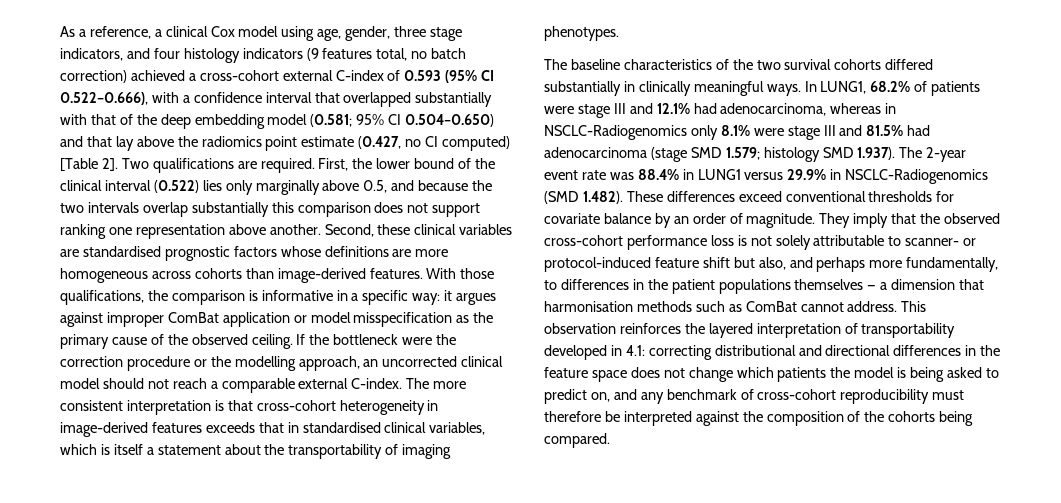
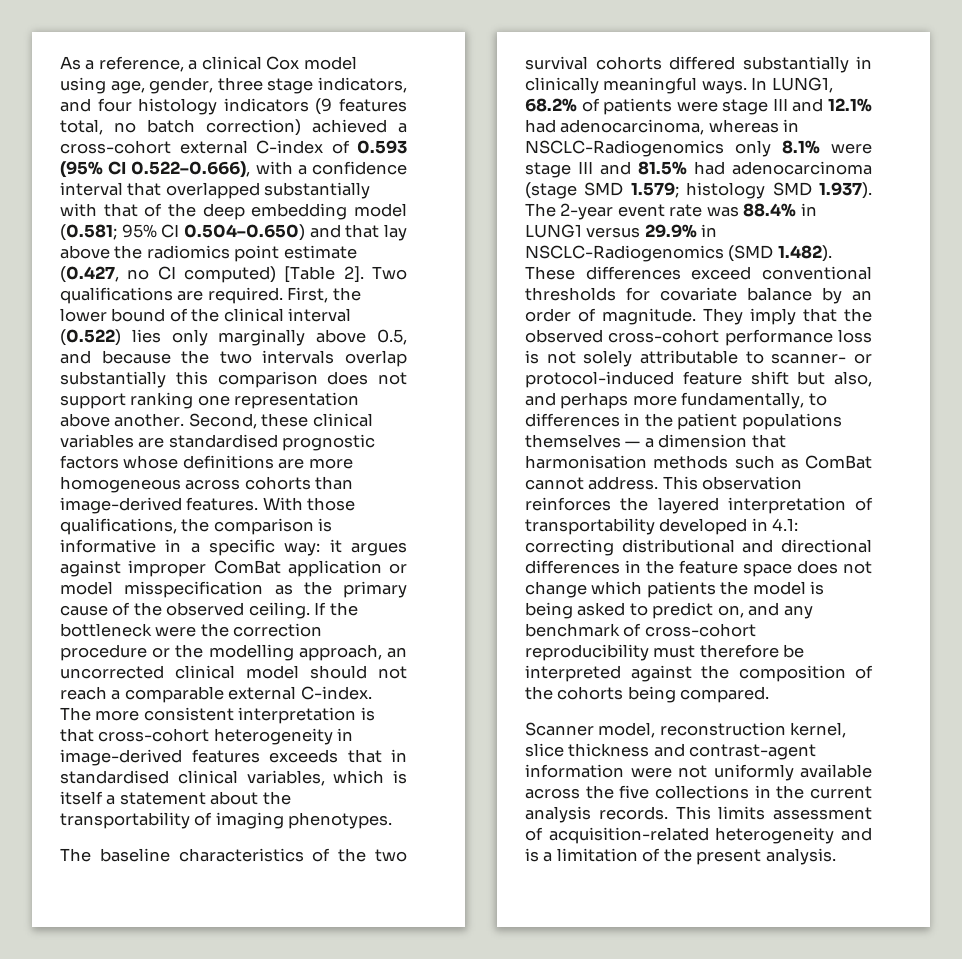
(610, 440) none -> [525,722,847,738] [525,743,817,760] [525,764,872,781] [525,785,872,799] [525,806,872,823] [525,827,872,844] [525,848,836,865] // Scanner model, reconstruction kernel, slice thickness and contrast-agent information were not uniformly available across the five collections in the current analysis records. This limits assessment of acquisition-related heterogeneity and is a limitation of the present analysis.

